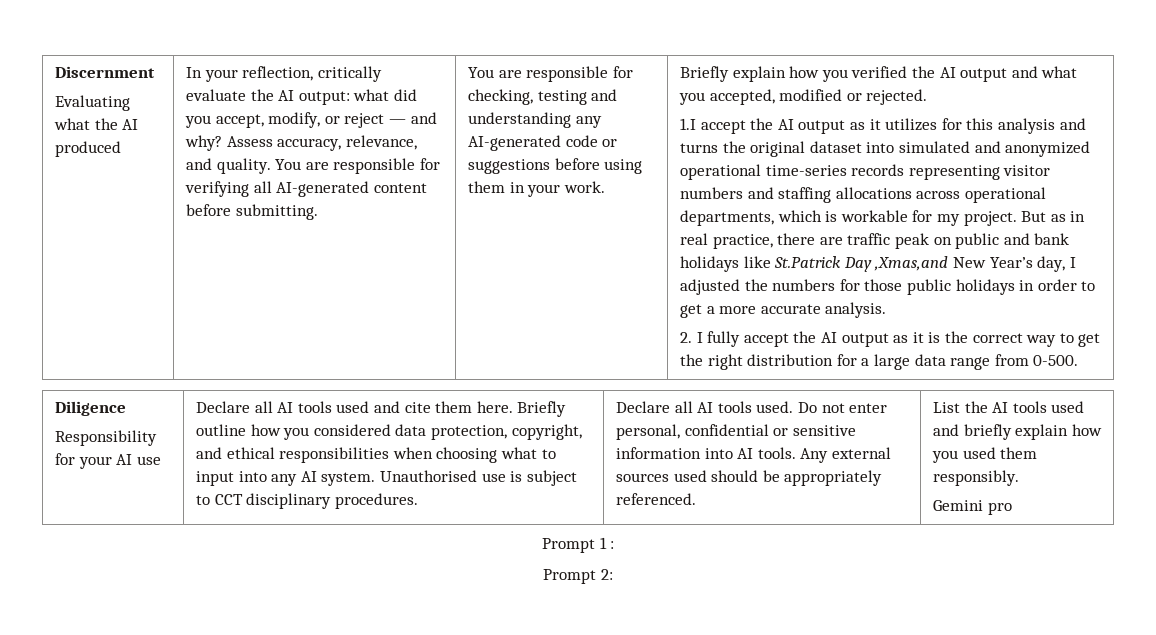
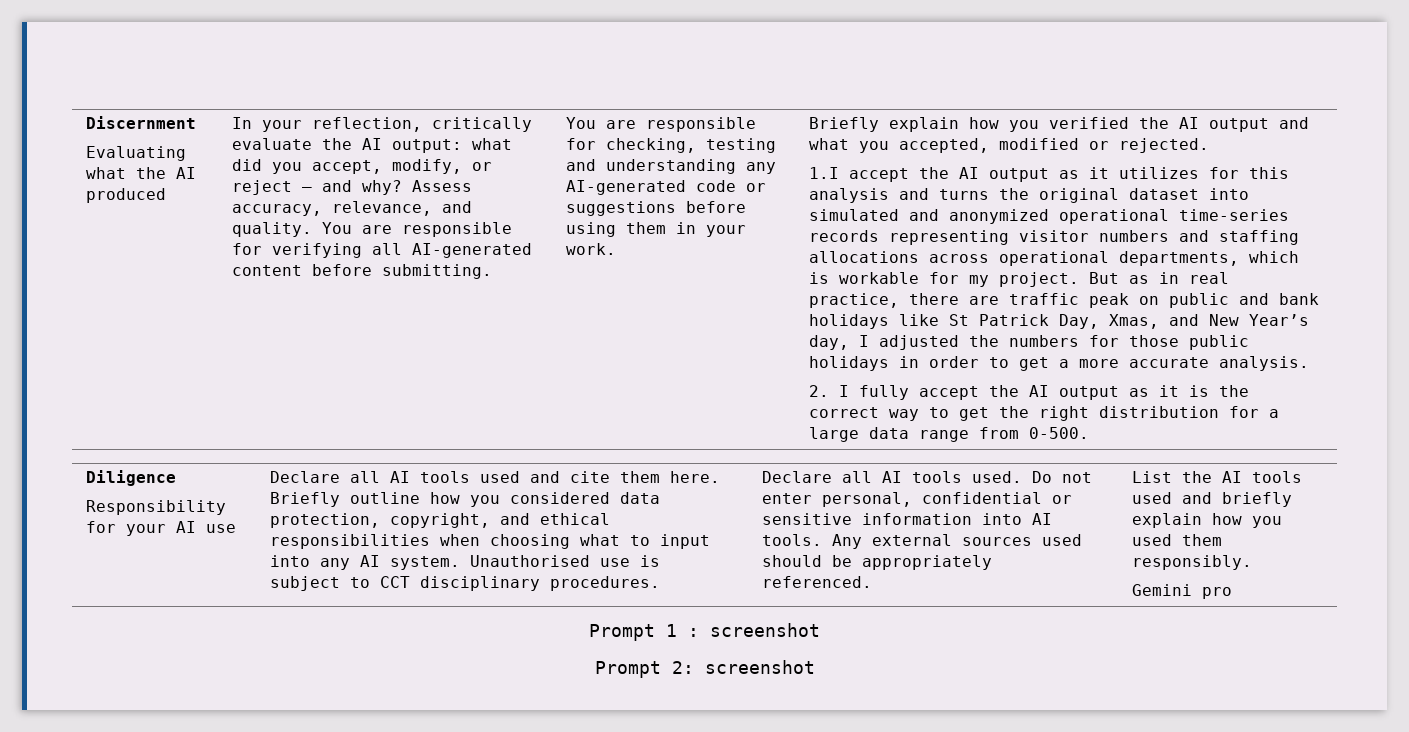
[774,256,949,272] St.Patrick Day ,Xmas,and -> [948,314,1199,329] St Patrick Day, Xmas, and
(615, 545) none -> [710,623,820,637] screenshot
(613, 574) none -> [704,660,815,674] screenshot

